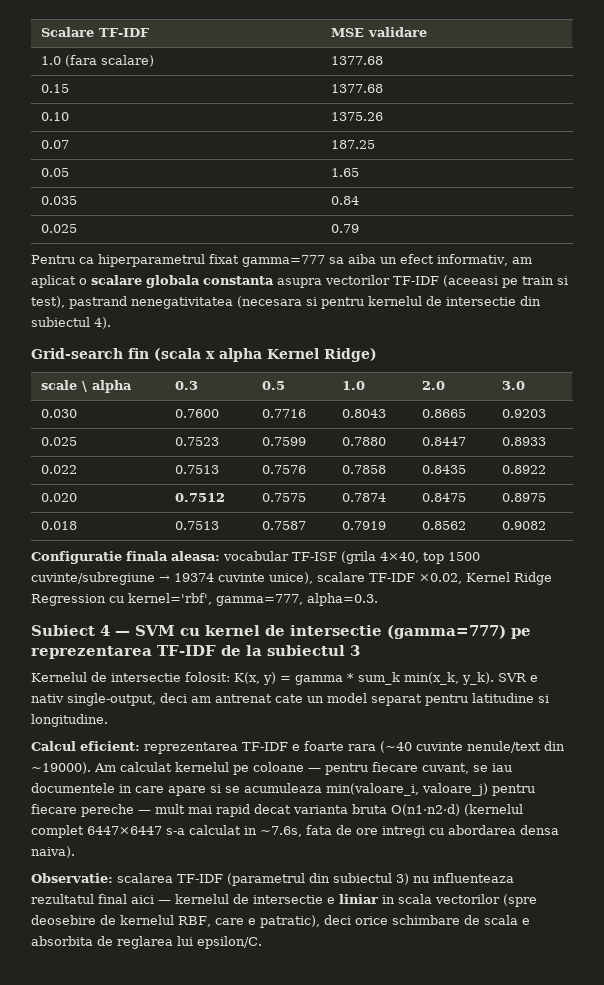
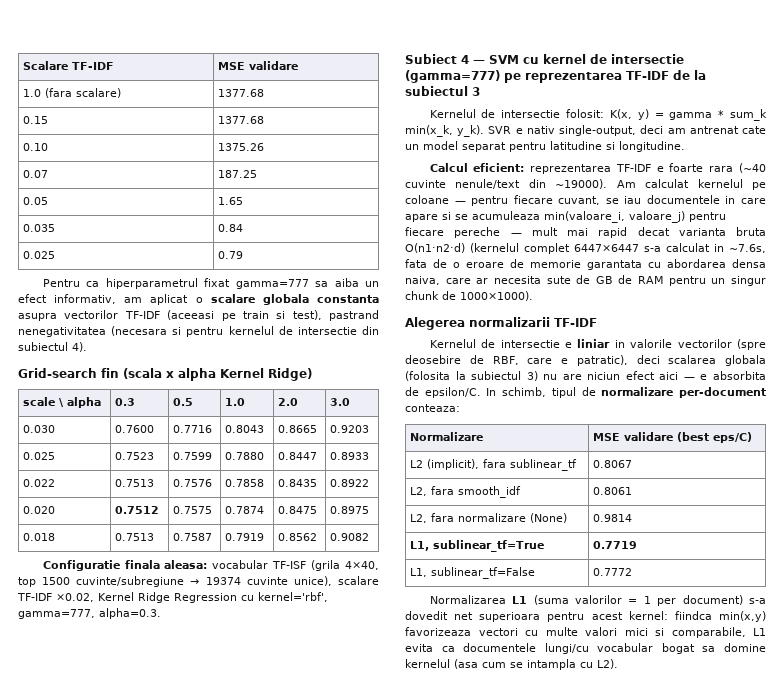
[356,825,559,838] [31,846,75,858] [31,873,514,886] [31,894,229,904] ore intregi cu abordarea densa naiva). // Observatie: scalarea TF-IDF (parametrul din subiectul 3) nu influenteaza rezultatul final aici — kernelul -> [453,259,766,270] [405,275,766,286] [405,291,533,301] [405,317,597,330] [429,339,476,348] o eroare de memorie garantata cu abordarea densa naiva, care ar necesita sute de GB de RAM pentru un singur chunk de 1000×1000). // Alegerea normalizarii TF-IDF // Kernelul
[398,894,432,904] scala -> [630,339,673,348] valorile
[120,915,174,925] kernelul -> (484, 359) none
[354,915,530,925] [31,936,262,949] orice schimbare de scala e absorbita de reglarea lui epsilon/C. -> [668,355,766,366] [405,371,766,381] [405,387,766,398] [405,404,460,412] [410,432,484,441] [593,432,753,443] [410,459,578,471] [593,460,633,468] [410,486,522,498] [593,487,633,495] [410,513,568,523] [593,514,633,522] [410,540,545,552] [593,541,638,549] [410,567,536,579] [593,568,633,576] [429,595,766,606] [405,611,766,622] [405,627,766,638] [405,643,766,654] [405,659,618,670] scalarea globala (folosita la subiectul 3) nu are niciun efect aici — e absorbita de epsilon/C. In schimb, tipul de normalizare per-document conteaza: // Normalizare | MSE validare (best eps/C) // L2 (implicit), fara sublinear_tf | 0.8067 // L2, fara smooth_idf | 0.8061 // L2, fara normalizare (None) | 0.9814 // L1, sublinear_tf=True | 0.7719 // L1, sublinear_tf=False | 0.7772 // Normalizarea L1 (suma valorilor = 1 per document) s-a dovedit net superioara pentru acest kernel: fiindca min(x,y) favorizeaza vectori cu multe valori mici si comparabile, L1 evita ca documentele lungi/cu vocabular bogat sa domine kernelul (asa cum se intampla cu L2).

